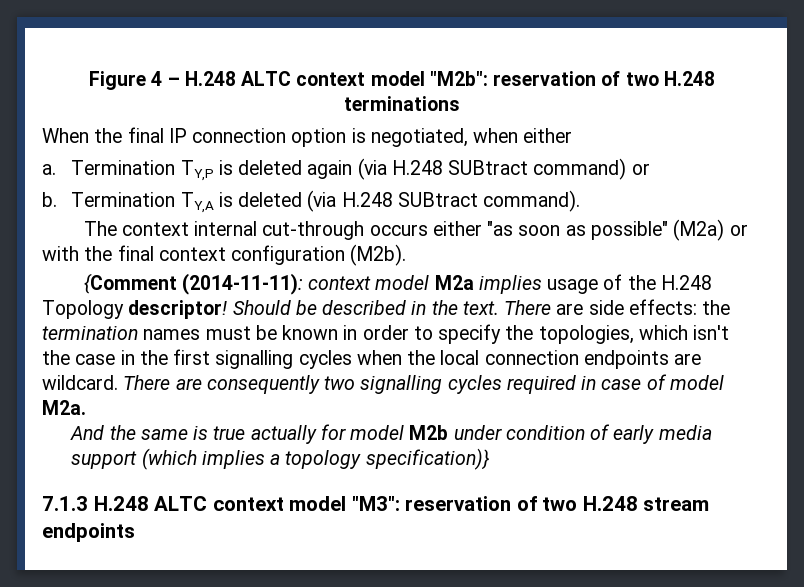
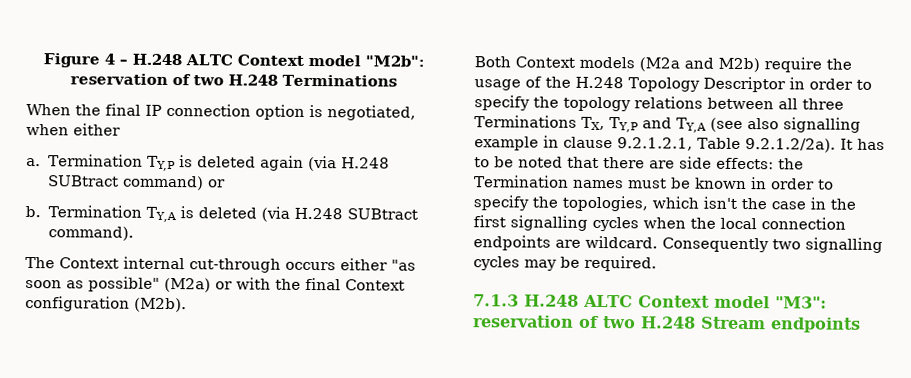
[296,72,366,86] context -> [236,54,304,66] Context
[344,96,460,111] terminations -> [282,74,398,87] Terminations
[121,222,189,236] context -> [59,257,119,269] Context
[158,247,226,261] context -> [345,279,405,291] Context
[83,273,542,295] {Comment (2014-11-11): context model M2a implies -> [474,56,852,73] Both Context models (M2a and M2b) require the
[128,300,552,319] descriptor! Should be described in the text. There -> [702,76,872,93] [474,95,844,112] [474,115,861,133] [474,135,885,153] [474,156,645,169] Descriptor in order to specify the topology relations between all three Terminations TX, TY,P and TY,A (see also signalling example in clause 9.2.1.2.1, Table 9.2.1.2/2a). It has to be noted that there
[42,326,138,340] termination -> [474,175,569,188] Termination
[123,374,724,394] [42,400,86,415] [70,424,712,444] [71,448,489,470] There are consequently two signalling cycles required in case of model M2a. // And the same is true actually for model M2b under condition of early media support (which implies a topology specification)} -> [662,237,883,253] [473,255,657,272] Consequently two signalling cycles may be required.
[212,497,284,511] context -> [637,295,710,308] Context
[643,497,710,511] stream -> [701,316,766,330] Stream

